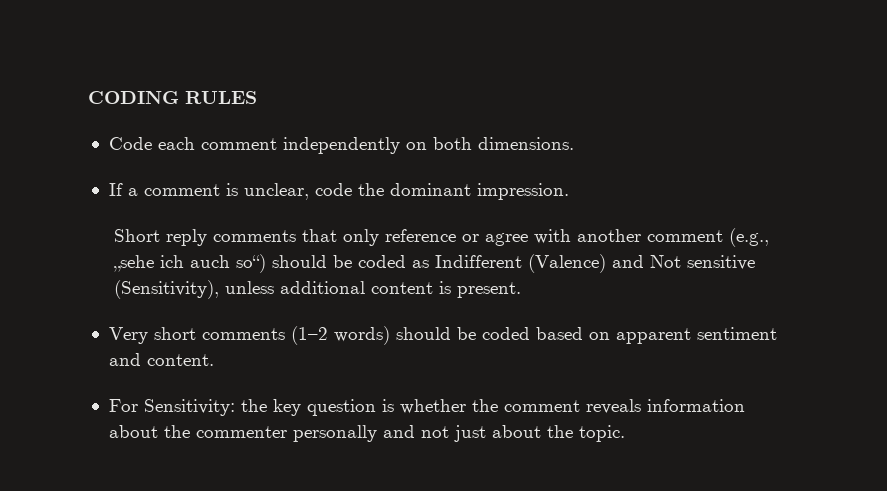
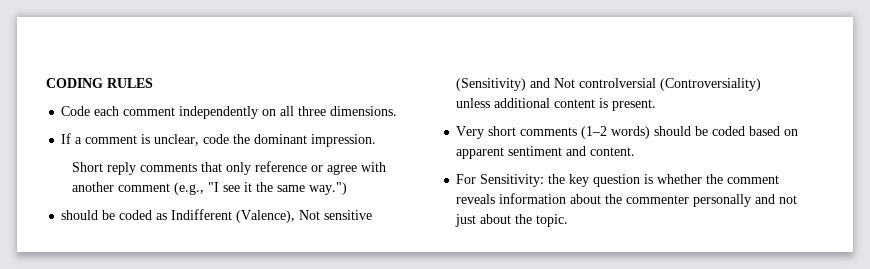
[432,137,472,150] both -> [280,106,327,116] all three
[114,254,267,273] „sehe ich auch so“) -> [208,182,348,195] "I see it the same way.") //
[528,254,756,273] [114,280,220,299] (Valence) and Not sensitive (Sensitivity), -> [236,210,373,223] [456,78,762,91] (Valence), Not sensitive (Sensitivity) and Not controlversial (Controversiality)

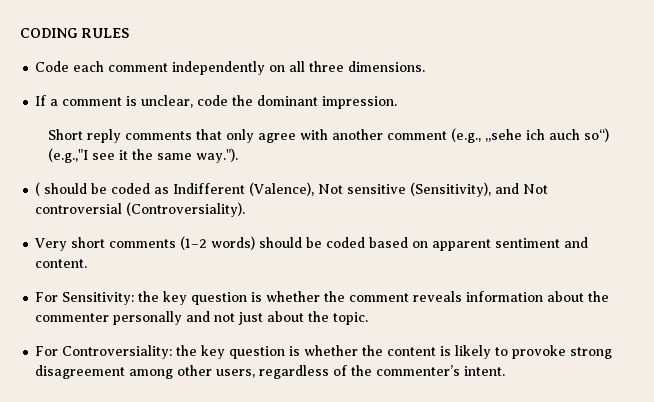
[255,161,324,172] reference or -> (254, 136) none
[208,182,220,192] "I -> [484,128,609,142] [47,148,88,163] „sehe ich auch so“) (e.g.,"I
[309,182,348,195] way.") // -> [195,148,238,163] [35,182,41,196] way."). // (
[456,78,527,91] (Sensitivity) -> [410,182,492,197] (Sensitivity),
[579,78,762,91] [456,98,657,111] controlversial (Controversiality) unless additional content is present. -> [35,202,246,217] controversial (Controversiality).
(569, 220) none -> [35,345,613,359] [35,365,506,379] // For Controversiality: the key question is whether the content is likely to provoke strong disagreement among other users, regardless of the commenter’s intent.

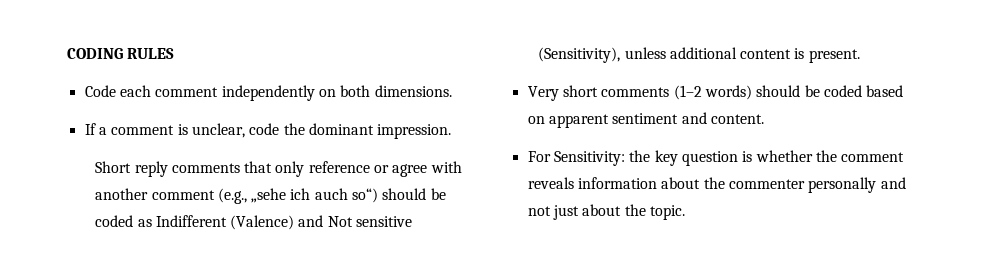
[289,61,345,72] all three -> [340,85,371,97] both
(254, 136) none -> [308,161,390,173] reference or
[47,148,238,163] [35,182,41,196] (e.g.,"I see it the same way."). // ( -> (379, 195) none
[249,182,315,196] (Valence), -> [230,215,324,230] (Valence) and
[495,183,549,194] [35,202,246,217] and Not controversial (Controversiality). -> [624,47,860,63] unless additional content is present.
[35,345,613,359] [35,365,506,379] // For Controversiality: the key question is whether the content is likely to provoke strong disagreement among other users, regardless of the commenter’s intent. -> (685, 212) none

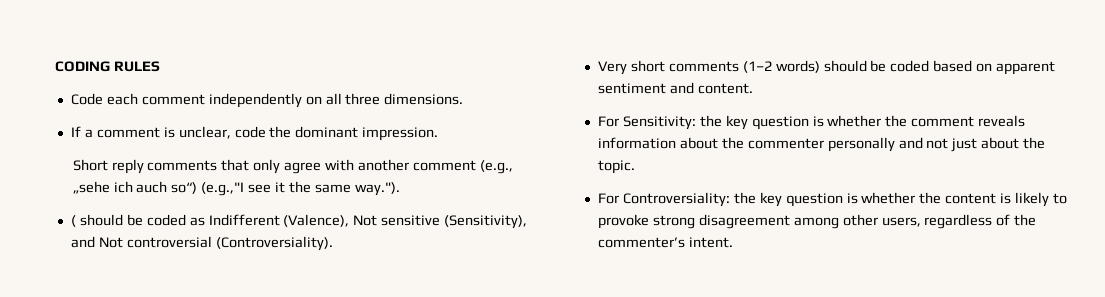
[340,85,371,97] both -> [325,93,381,105] all three
[308,161,390,173] reference or -> (281, 166) none
(379, 195) none -> [201,181,400,196] [70,215,76,227] (e.g.,"I see it the same way."). // (
[230,215,324,230] (Valence) and -> [283,214,350,227] (Valence),
[624,47,860,63] unless additional content is present. -> [70,236,333,251] and Not controversial (Controversiality).
(685, 212) none -> [597,192,1068,207] [597,214,1037,229] [597,237,733,248] // For Controversiality: the key question is whether the content is likely to provoke strong disagreement among other users, regardless of the commenter’s intent.

